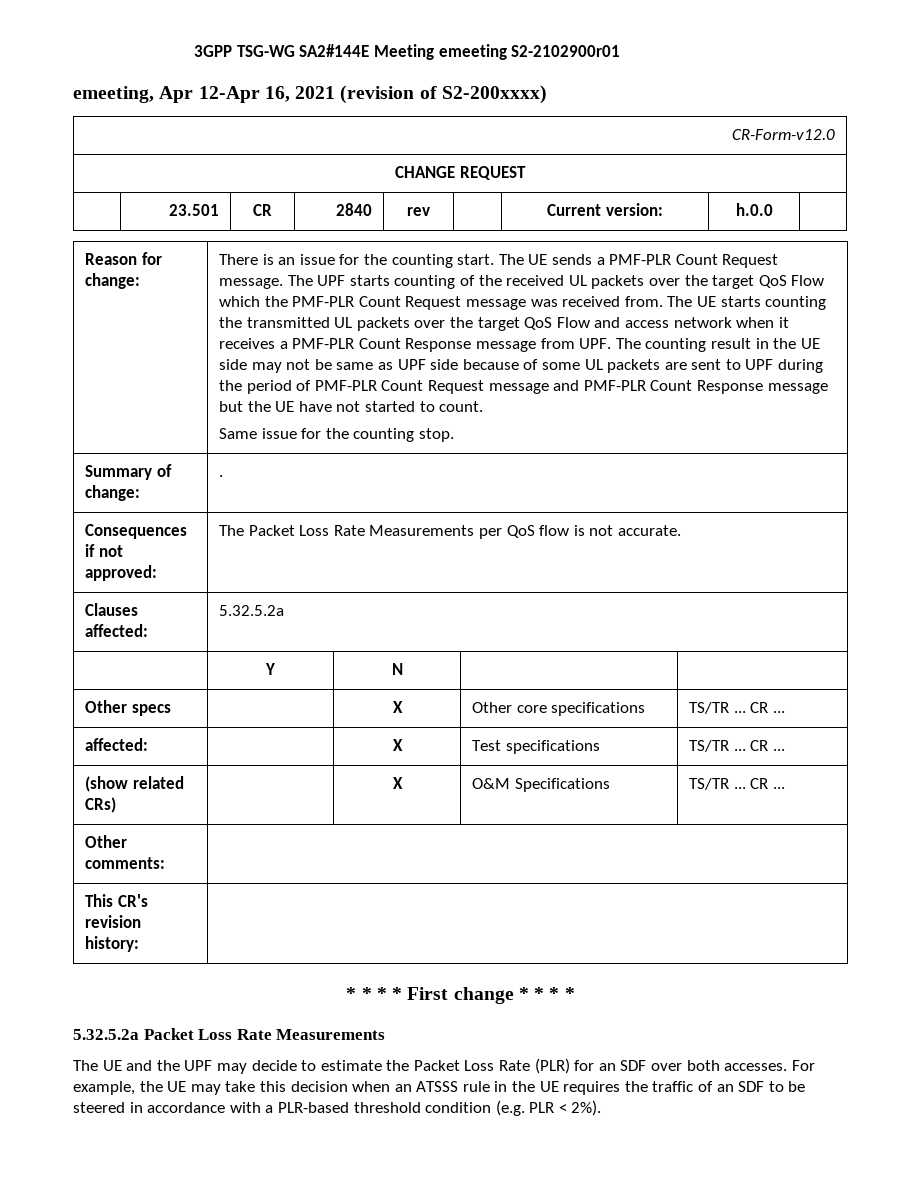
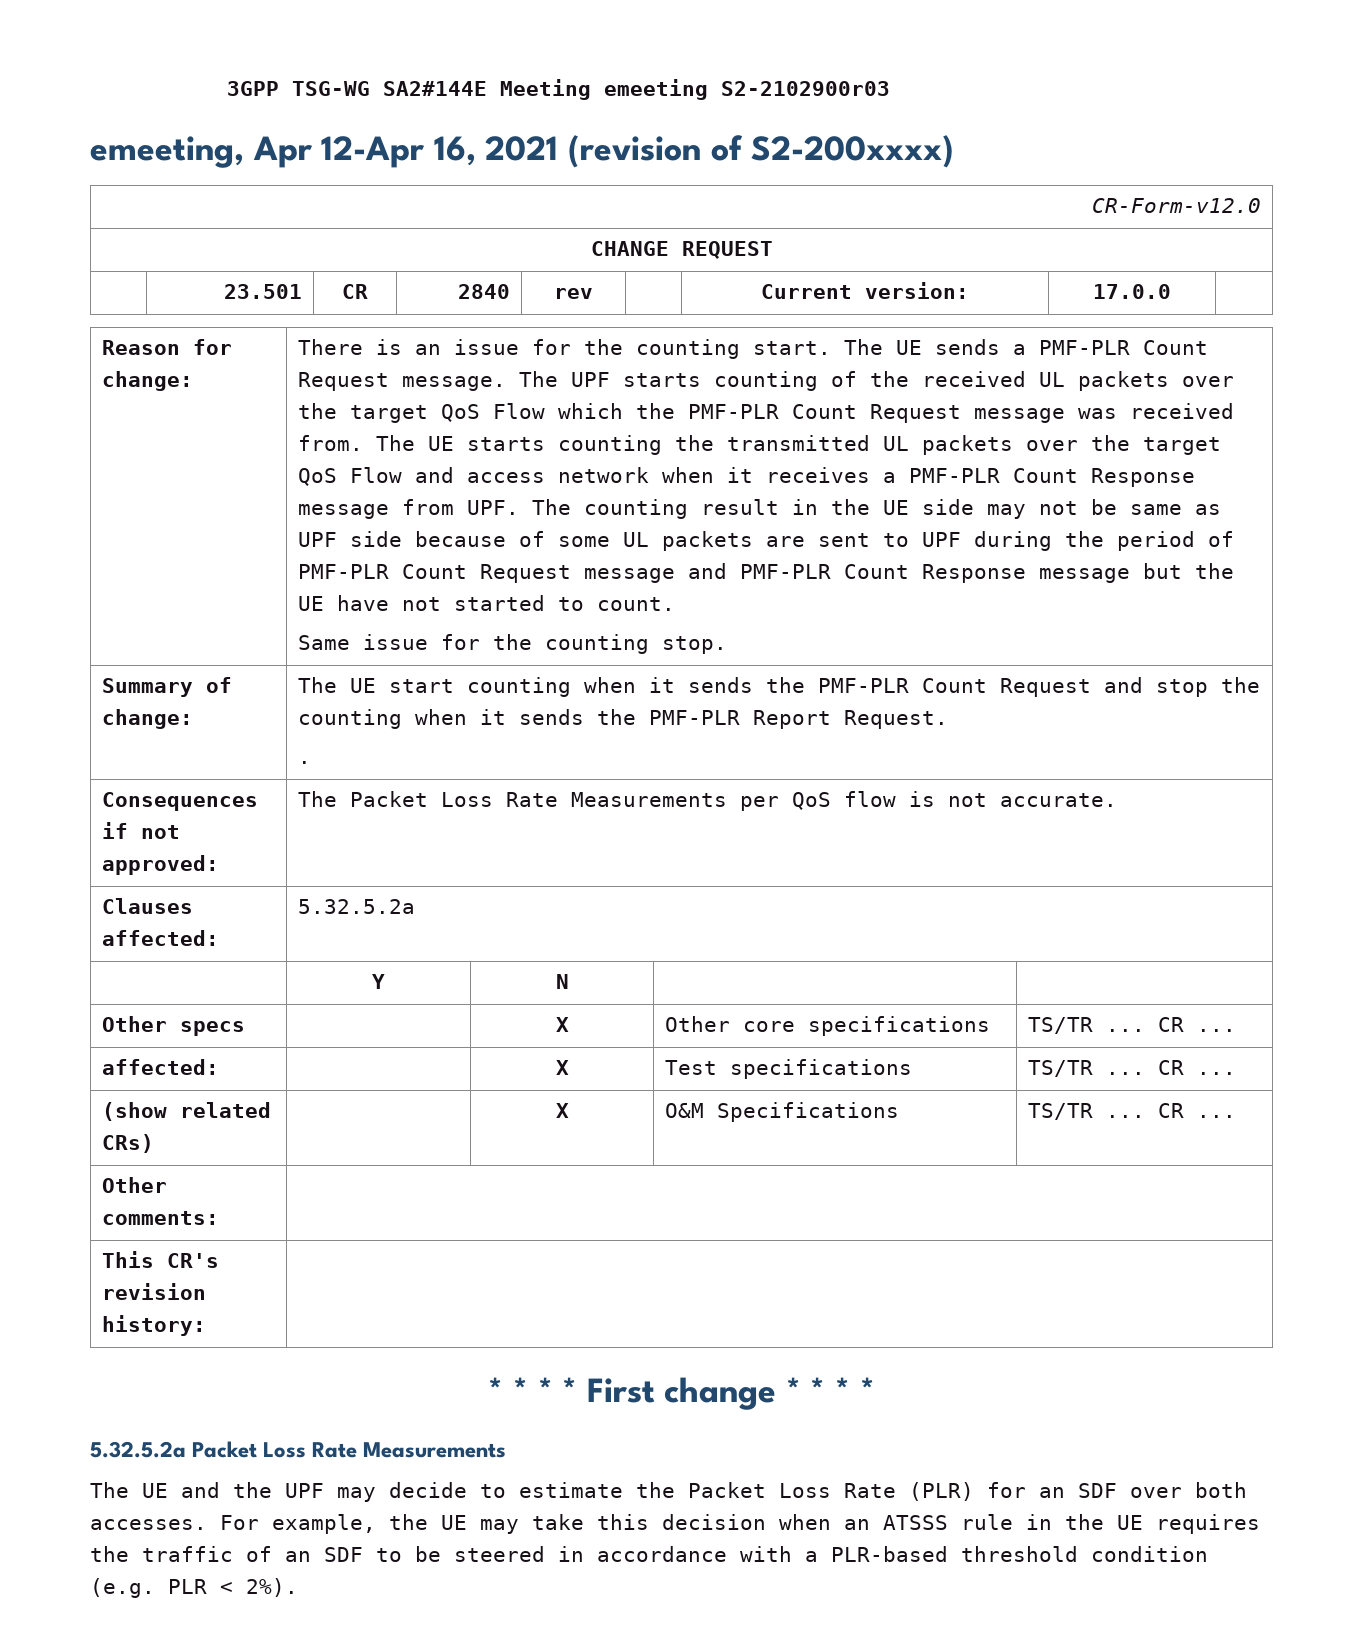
[511,45,621,57] S2-2102900r01 -> [720,81,890,96] S2-2102900r03
[735,203,773,216] h.0.0 -> [1093,284,1171,299] 17.0.0
(141, 493) none -> [298,677,1261,697] [298,709,949,729] The UE start counting when it sends the PMF-PLR Count Request and stop the counting when it sends the PMF-PLR Report Request. //

